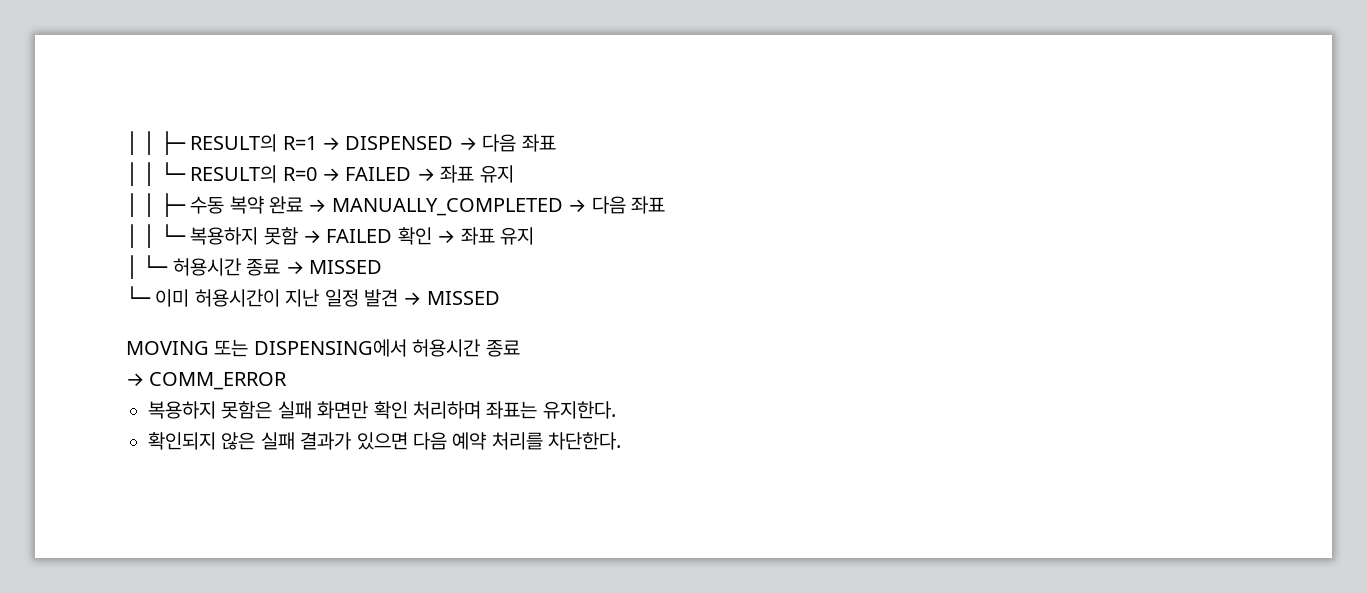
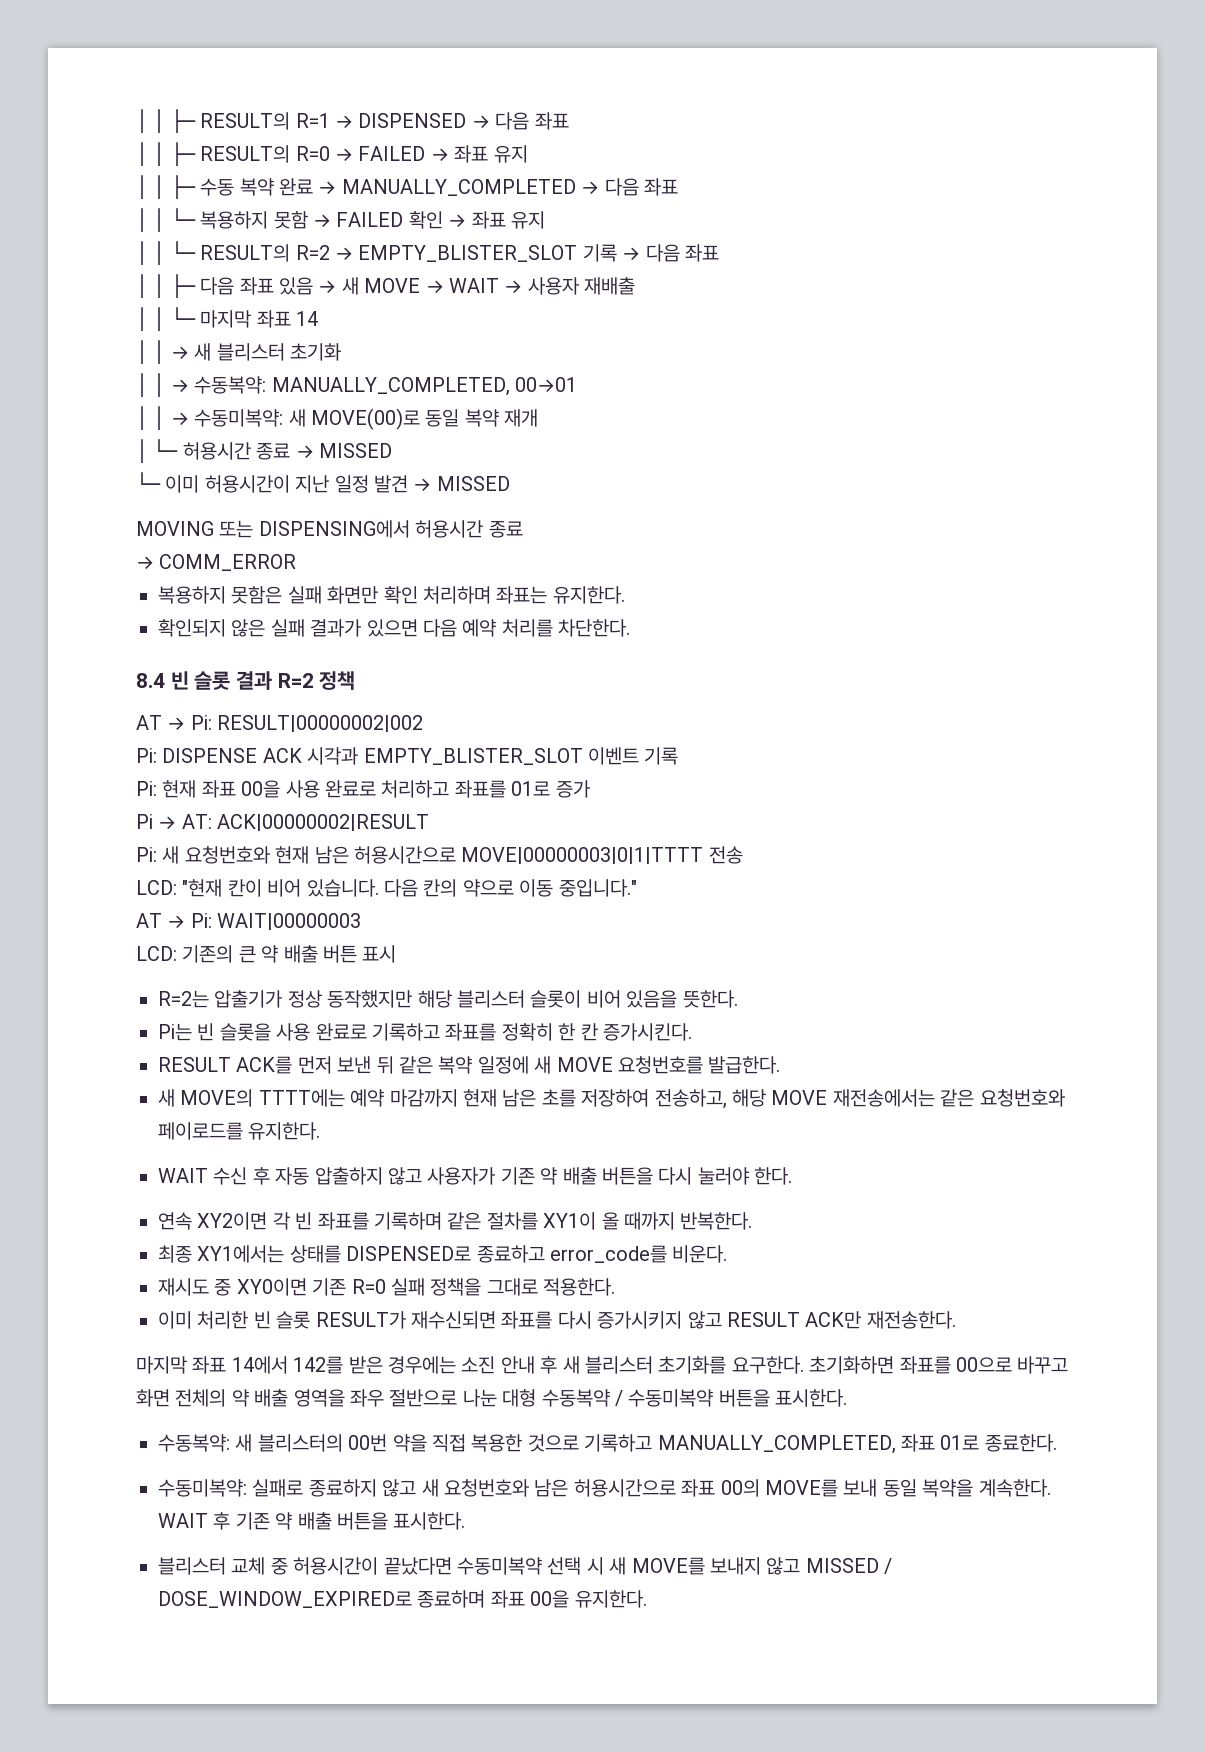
[160,162,186,181] └─ -> [170,142,196,166] ├─
(534, 236) none -> [136,241,719,265] [136,274,636,298] [136,307,318,331] [136,340,341,364] [136,373,577,397] [136,406,539,430] // │ │ └─ RESULT의 R=2 → EMPTY_BLISTER_SLOT 기록 → 다음 좌표 // │ │ ├─ 다음 좌표 있음 → 새 MOVE → WAIT → 사용자 재배출 // │ │ └─ 마지막 좌표 14 // │ │ → 새 블리스터 초기화 // │ │ → 수동복약: MANUALLY_COMPLETED, 00→01 // │ │ → 수동미복약: 새 MOVE(00)로 동일 복약 재개
(622, 441) none -> [136,671,356,690] [136,715,424,732] [136,747,679,765] [136,780,590,798] [136,814,430,831] [136,846,743,864] [136,879,637,897] [136,913,362,930] [136,945,397,963] [158,990,738,1008] [158,1023,692,1041] [158,1056,781,1074] [158,1089,1065,1109] [158,1122,321,1140] [158,1167,793,1185] [158,1212,753,1230] [158,1245,728,1263] [158,1278,616,1296] [158,1311,956,1329] [136,1356,1069,1374] [136,1389,848,1407] [158,1434,1057,1454] [158,1479,1051,1497] [158,1512,466,1530] [158,1557,893,1575] [158,1590,647,1608] // 8.4 빈 슬롯 결과 R=2 정책 // AT → Pi: RESULT|00000002|002 // Pi: DISPENSE ACK 시각과 EMPTY_BLISTER_SLOT 이벤트 기록 // Pi: 현재 좌표 00을 사용 완료로 처리하고 좌표를 01로 증가 // Pi → AT: ACK|00000002|RESULT // Pi: 새 요청번호와 현재 남은 허용시간으로 MOVE|00000003|0|1|TTTT 전송 // LCD: "현재 칸이 비어 있습니다. 다음 칸의 약으로 이동 중입니다." // AT → Pi: WAIT|00000003 // LCD: 기존의 큰 약 배출 버튼 표시 // R=2는 압출기가 정상 동작했지만 해당 블리스터 슬롯이 비어 있음을 뜻한다. // Pi는 빈 슬롯을 사용 완료로 기록하고 좌표를 정확히 한 칸 증가시킨다. // RESULT ACK를 먼저 보낸 뒤 같은 복약 일정에 새 MOVE 요청번호를 발급한다. // 새 MOVE의 TTTT에는 예약 마감까지 현재 남은 초를 저장하여 전송하고, 해당 MOVE 재전송에서는 같은 요청번호와 페이로드를 유지한다. // WAIT 수신 후 자동 압출하지 않고 사용자가 기존 약 배출 버튼을 다시 눌러야 한다. // 연속 XY2이면 각 빈 좌표를 기록하며 같은 절차를 XY1이 올 때까지 반복한다. // 최종 XY1에서는 상태를 DISPENSED로 종료하고 error_code를 비운다. // 재시도 중 XY0이면 기존 R=0 실패 정책을 그대로 적용한다. // 이미 처리한 빈 슬롯 RESULT가 재수신되면 좌표를 다시 증가시키지 않고 RESULT ACK만 재전송한다. // 마지막 좌표 14에서 142를 받은 경우에는 소진 안내 후 새 블리스터 초기화를 요구한다. 초기화하면 좌표를 00으로 바꾸고 화면 전체의 약 배출 영역을 좌우 절반으로 나눈 대형 수동복약 / 수동미복약 버튼을 표시한다. // 수동복약: 새 블리스터의 00번 약을 직접 복용한 것으로 기록하고 MANUALLY_COMPLETED, 좌표 01로 종료한다. // 수동미복약: 실패로 종료하지 않고 새 요청번호와 남은 허용시간으로 좌표 00의 MOVE를 보내 동일 복약을 계속한다. WAIT 후 기존 약 배출 버튼을 표시한다. // 블리스터 교체 중 허용시간이 끝났다면 수동미복약 선택 시 새 MOVE를 보내지 않고 MISSED / DOSE_WINDOW_EXPIRED로 종료하며 좌표 00을 유지한다.

